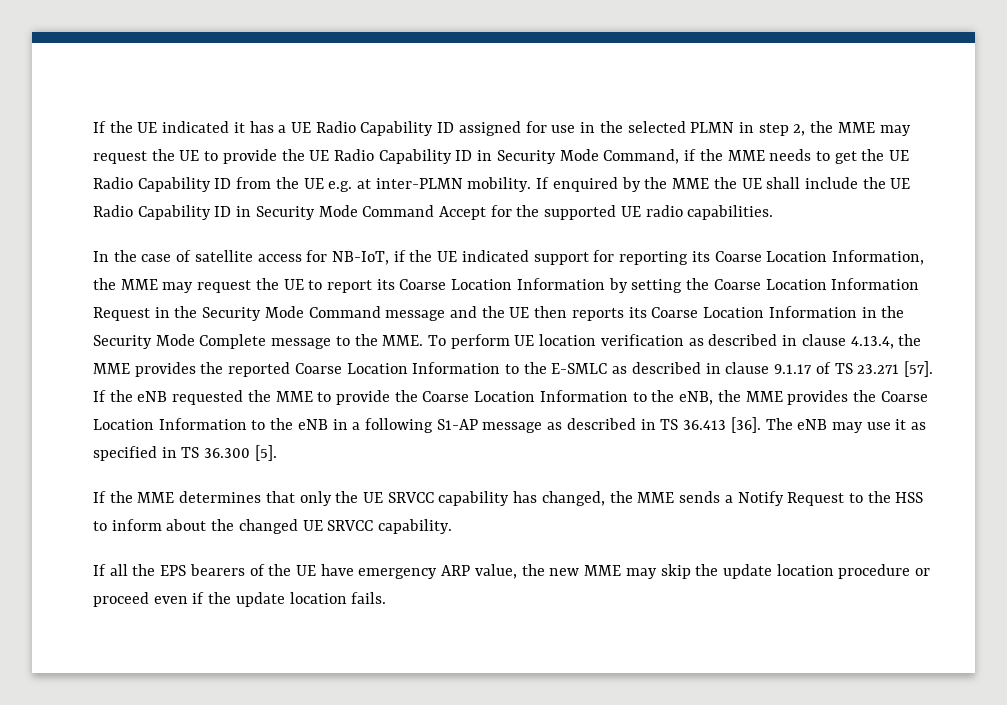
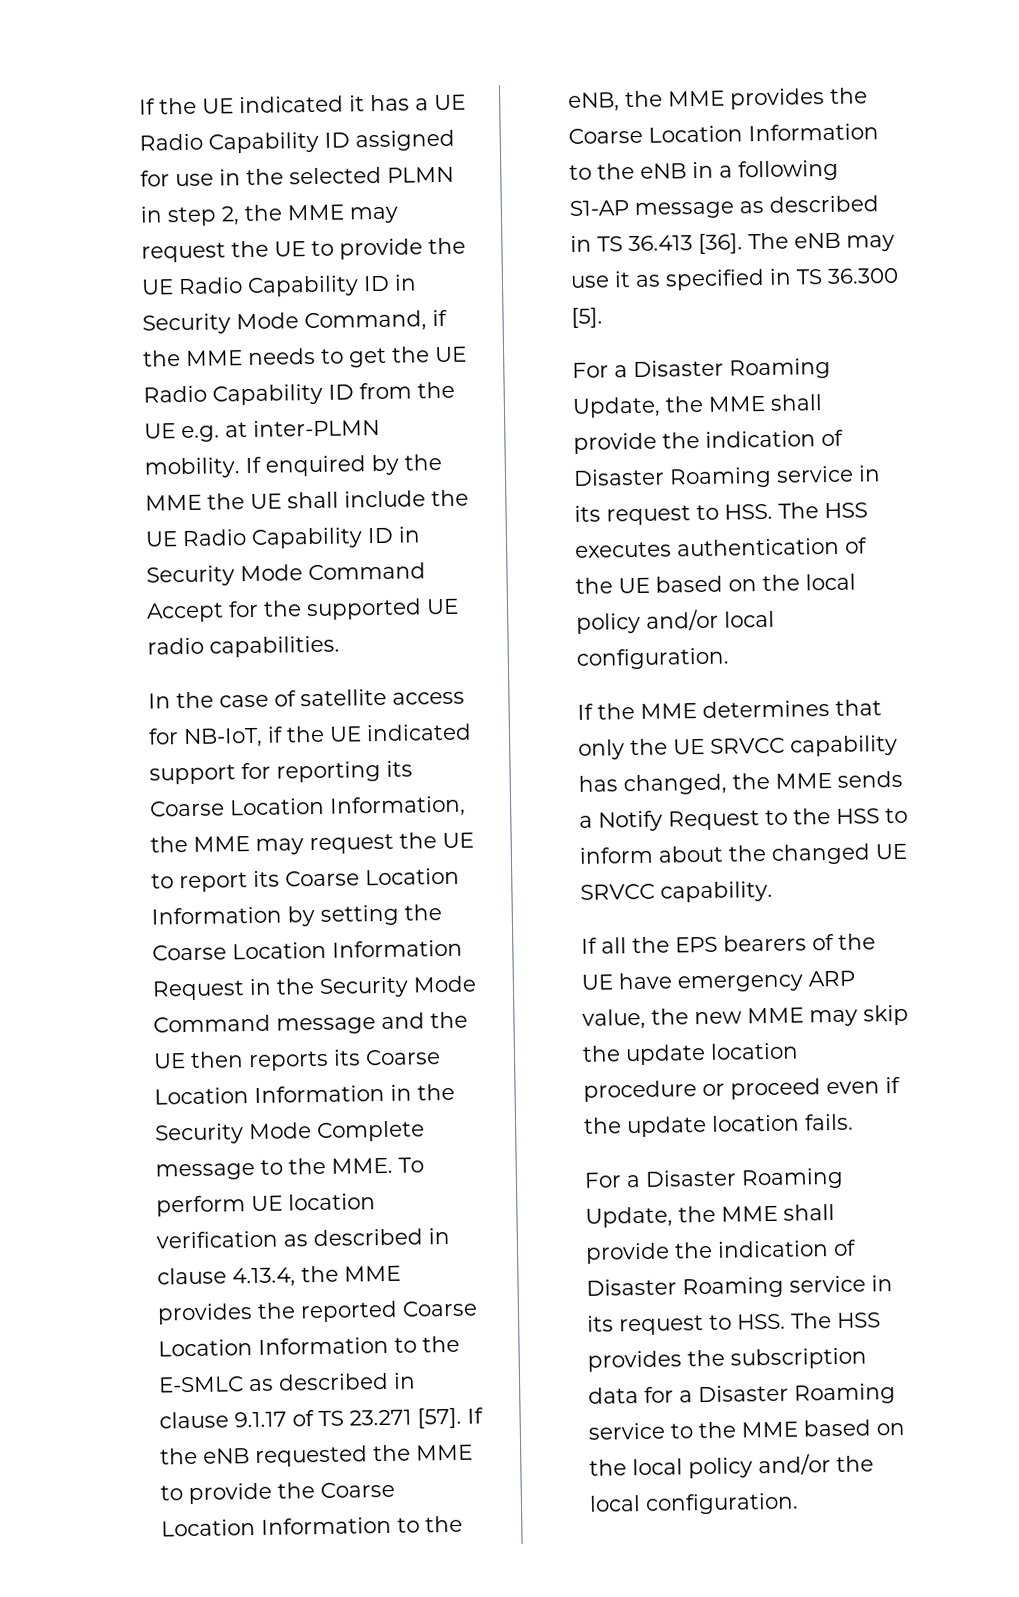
(277, 453) none -> [572,357,832,380] [572,394,824,418] [573,429,845,454] [573,465,882,489] [574,502,869,526] [575,537,869,558] [575,573,857,594] [576,608,776,634] [576,647,730,670] // For a Disaster Roaming Update, the MME shall provide the indication of Disaster Roaming service in its request to HSS. The HSS executes authentication of the UE based on the local policy and/or local configuration.
(387, 598) none -> [584,1167,845,1190] [585,1203,836,1228] [585,1239,858,1264] [586,1275,894,1299] [587,1312,882,1336] [587,1347,868,1372] [588,1383,897,1405] [588,1419,906,1440] [589,1453,875,1479] [589,1492,800,1515] // For a Disaster Roaming Update, the MME shall provide the indication of Disaster Roaming service in its request to HSS. The HSS provides the subscription data for a Disaster Roaming service to the MME based on the local policy and/or the local configuration.

